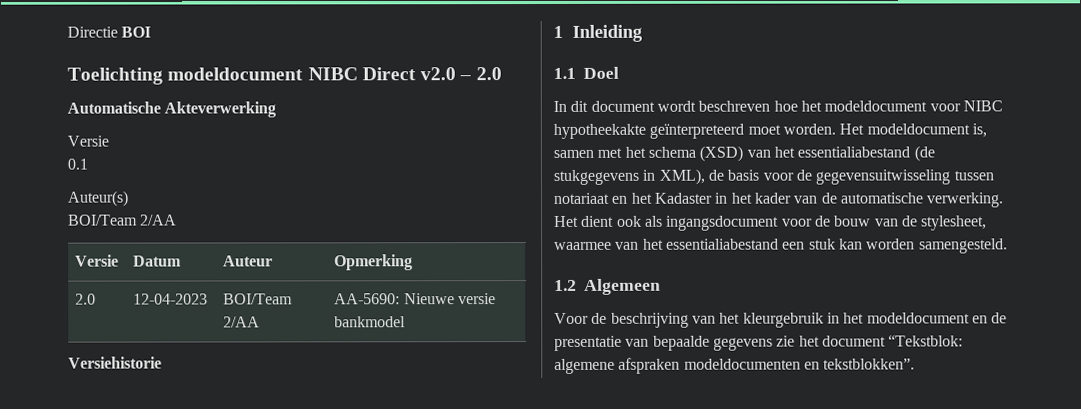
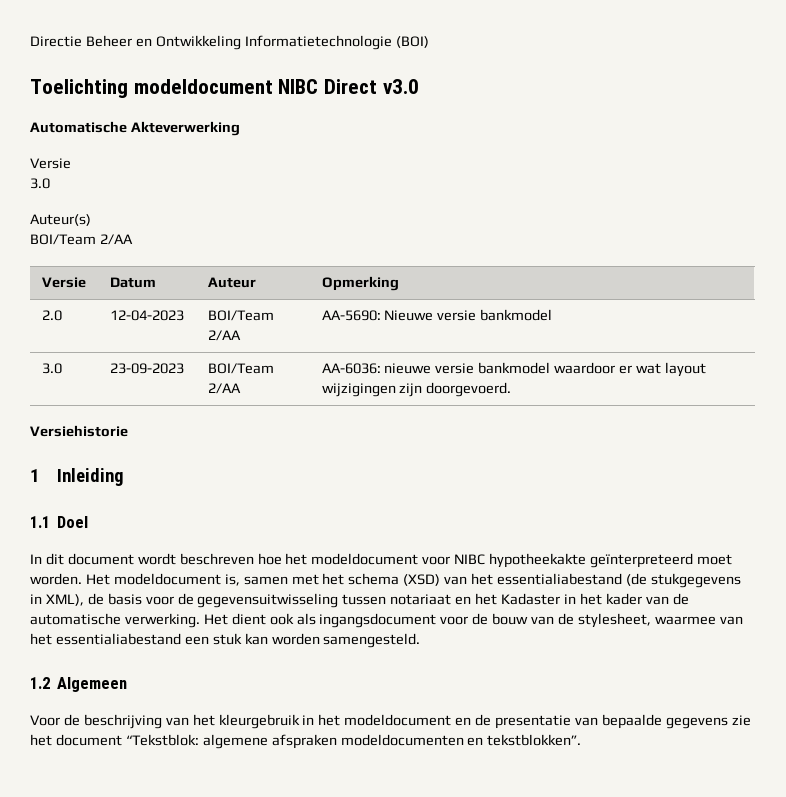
[121,26,152,38] BOI -> [85,35,429,50] Beheer en Ontwikkeling Informatietechnologie (BOI)
[420,67,502,81] v2.0 – 2.0 -> [382,79,419,94] v3.0
[67,158,88,170] 0.1 -> [30,178,50,189] 3.0
(407, 322) none -> [41,363,62,374] [109,363,184,374] [207,363,274,374] [207,383,241,394] [321,362,706,377] [321,382,512,397] // 3.0 | 23-09-2023 | BOI/Team 2/AA | AA-6036: nieuwe versie bankmodel waardoor er wat layout wijzigingen zijn doorgevoerd.

